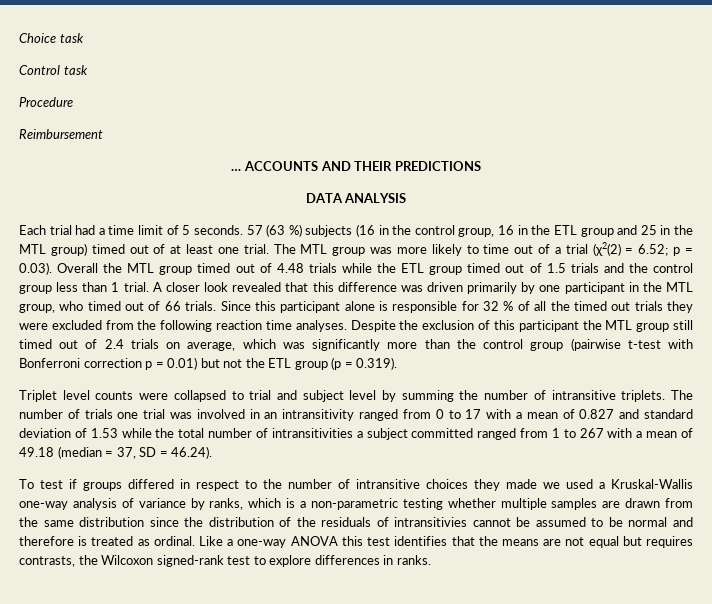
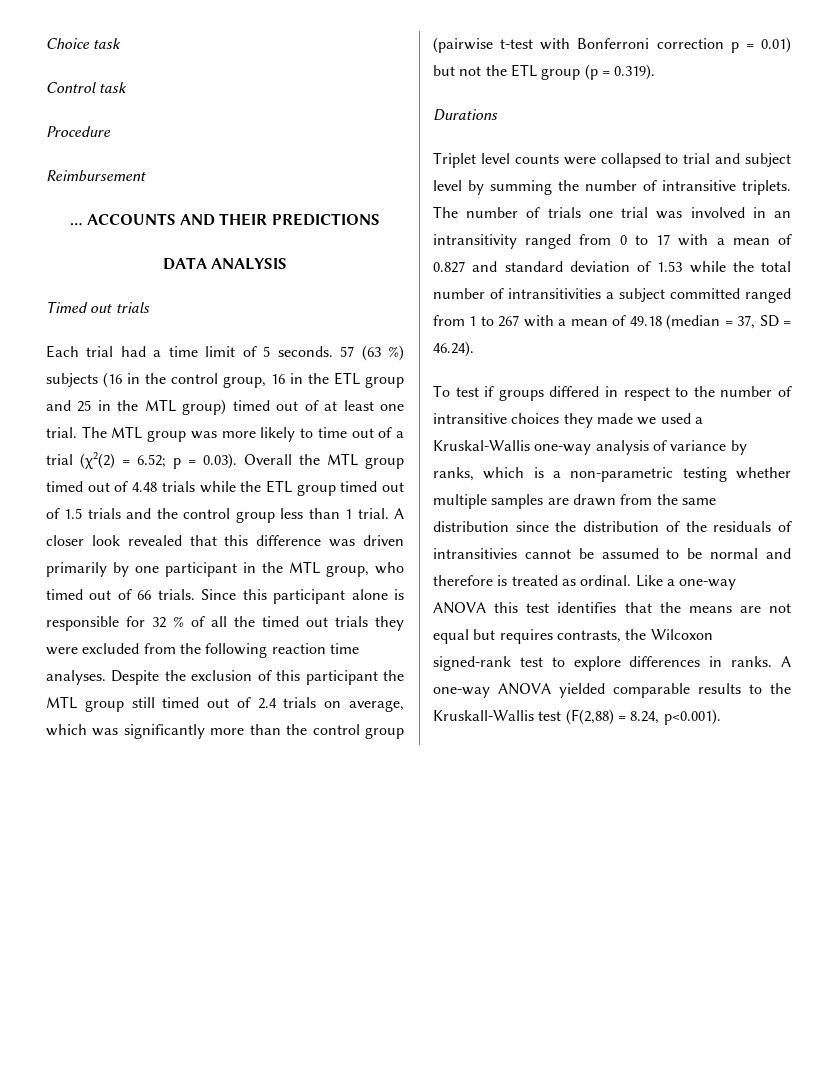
(407, 198) none -> [46,301,150,313] // Timed out trials
(398, 363) none -> [433,109,498,121] // Durations
(431, 560) none -> [781,656,791,667] [433,683,791,698] [433,709,721,725] A one-way ANOVA yielded comparable results to the Kruskall-Wallis test (F(2,88) = 8.24, p<0.001).

